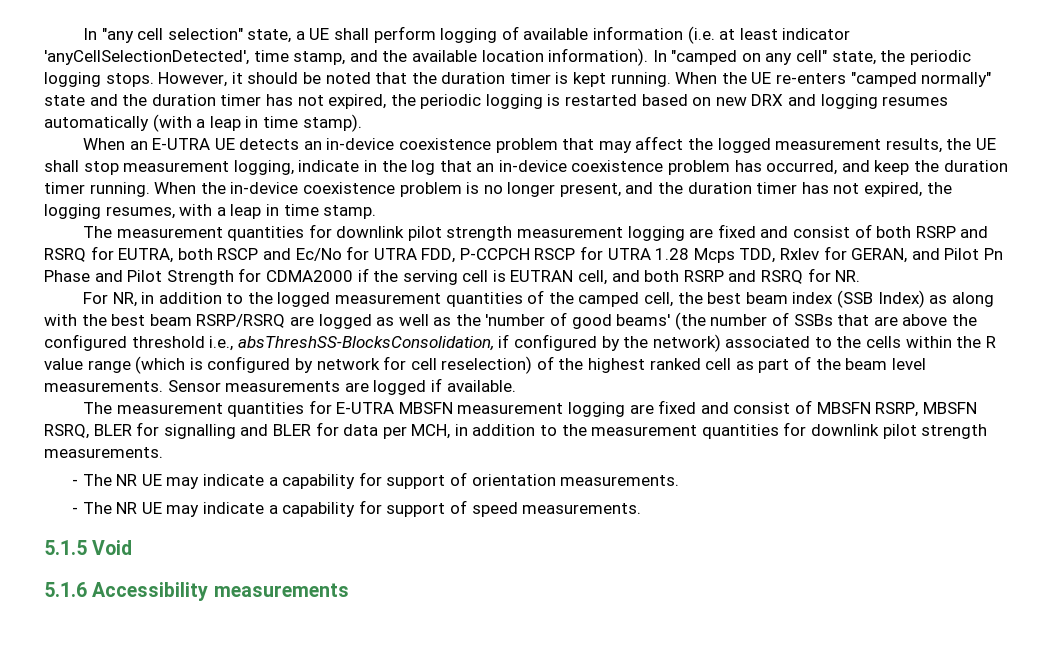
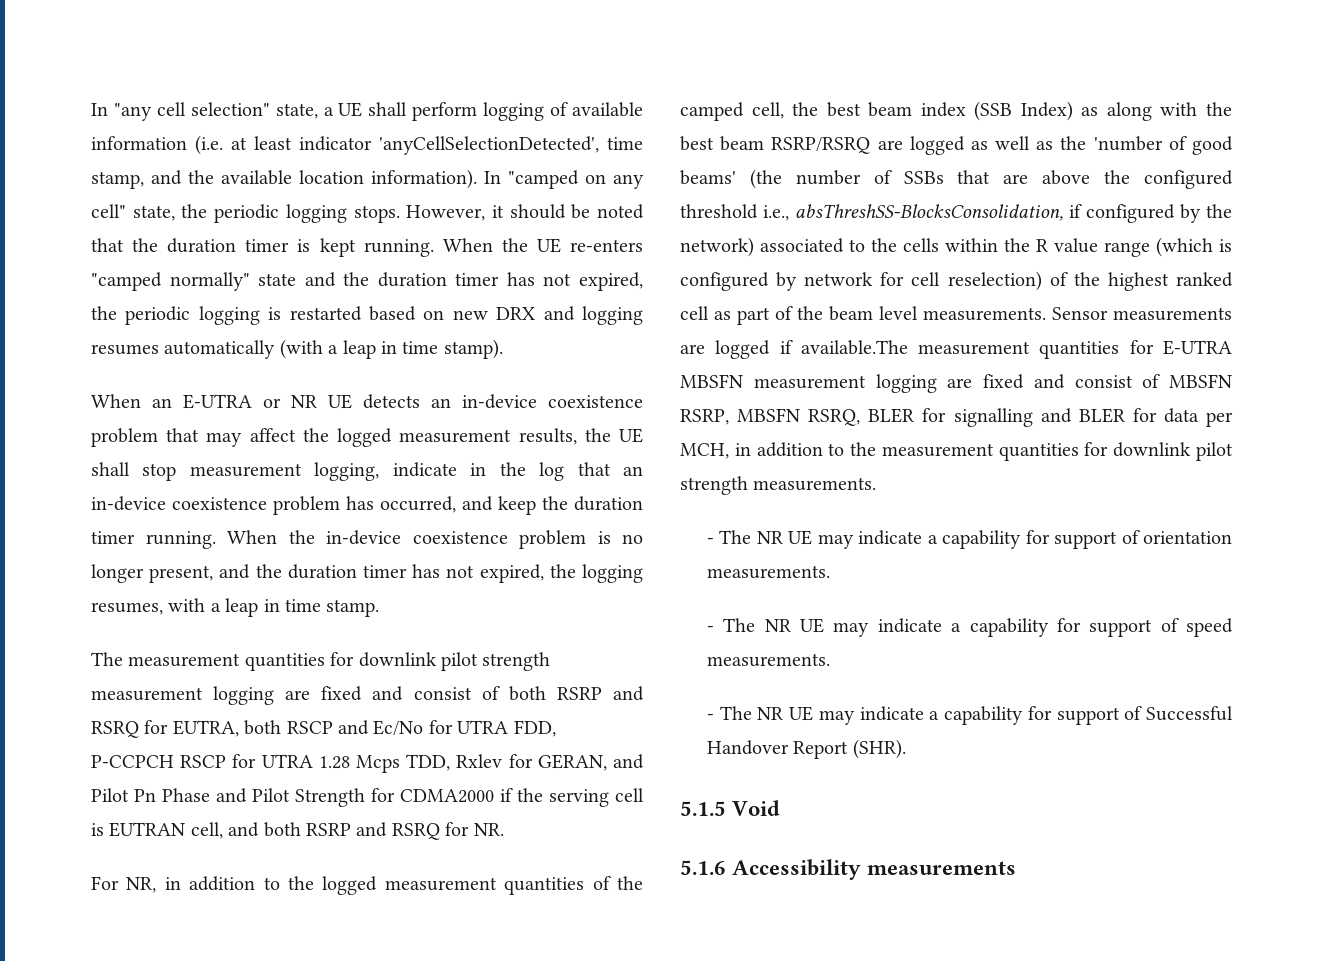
(211, 144) none -> [263,395,317,408] or NR
[446,380,516,392] [82,402,112,414] available. // The -> [800,340,908,355] available.The
(642, 508) none -> [706,706,1233,725] [706,739,906,759] // - The NR UE may indicate a capability for support of Successful Handover Report (SHR).

